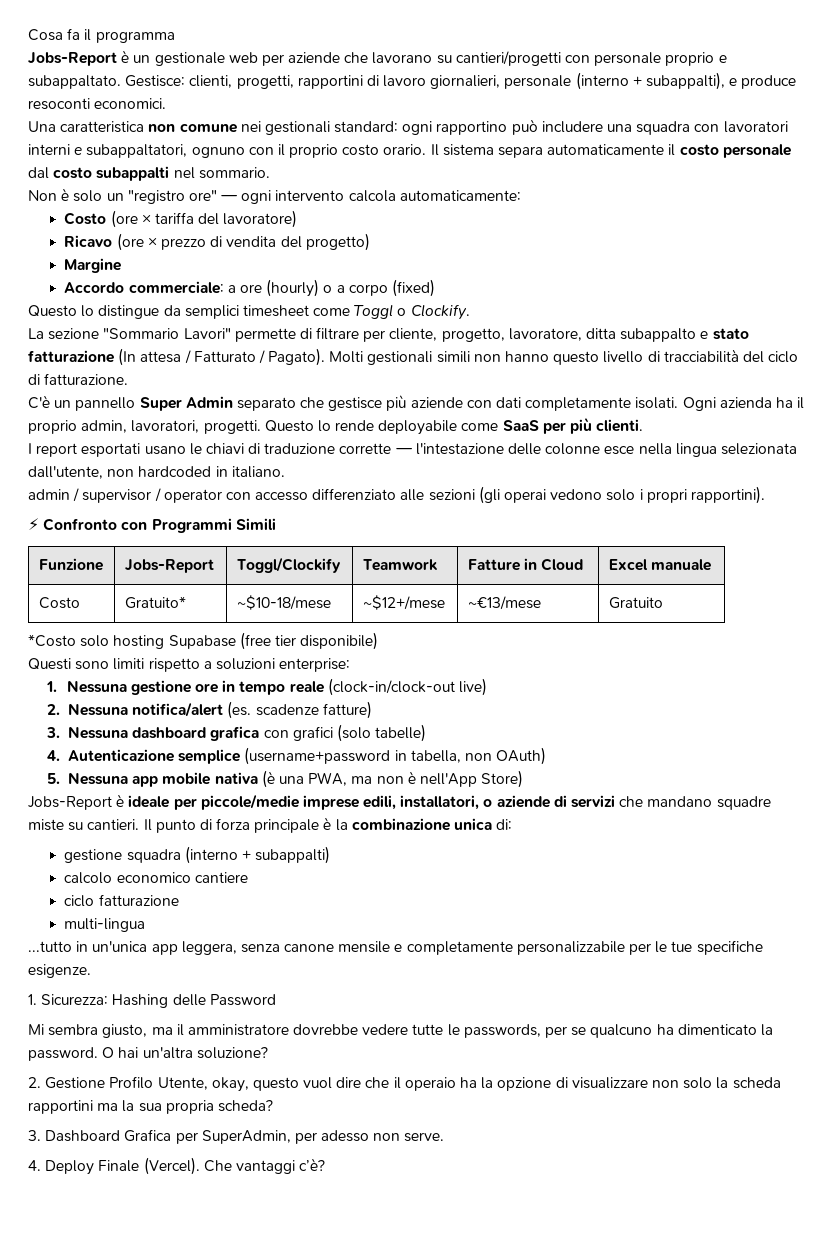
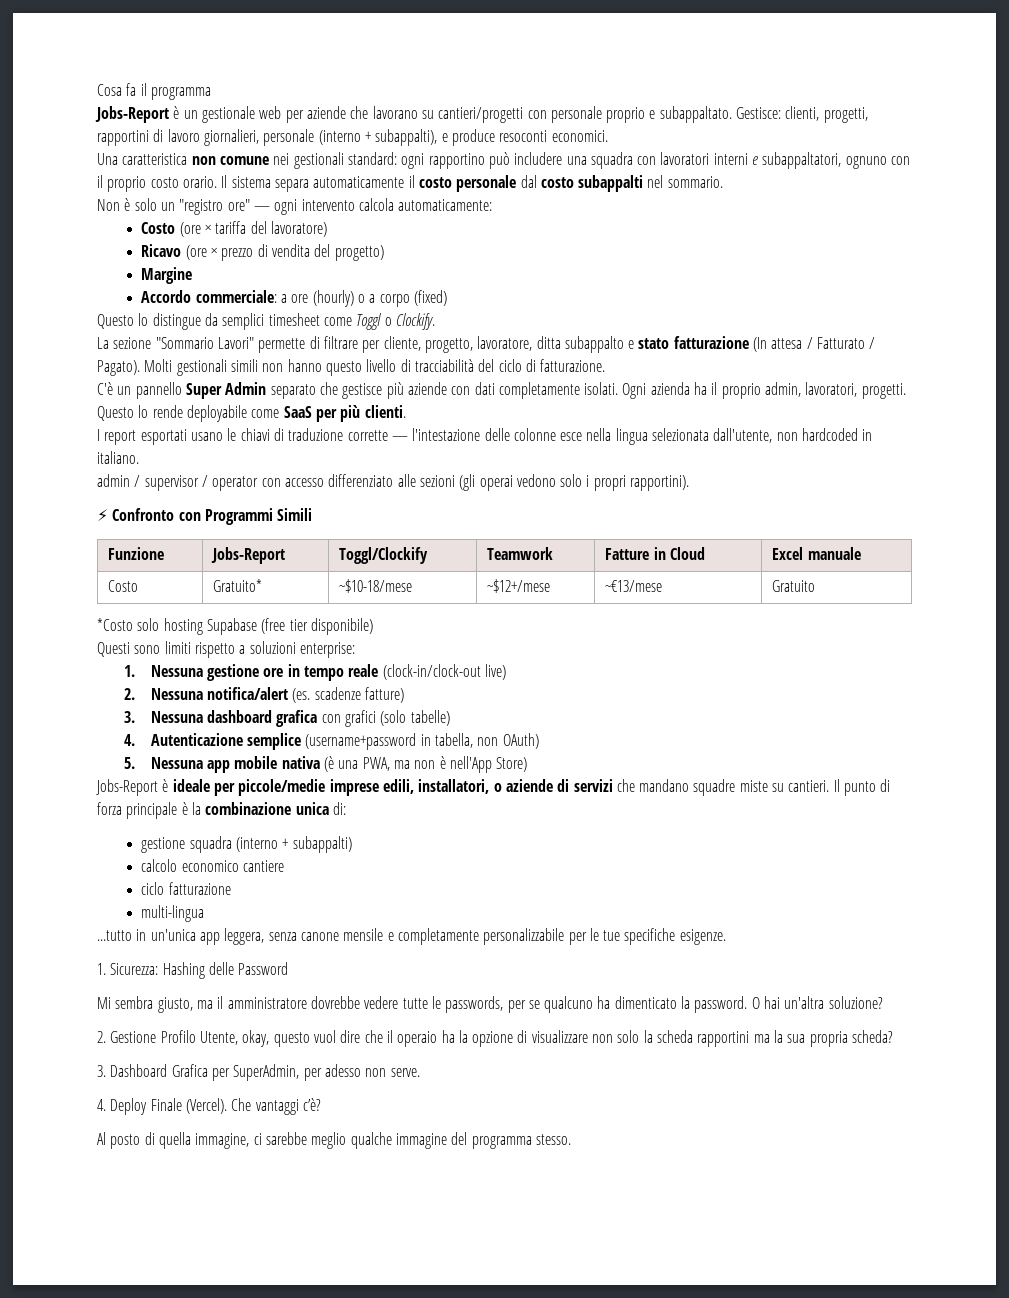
(326, 1164) none -> [97,1132,571,1149] // Al posto di quella immagine, ci sarebbe meglio qualche immagine del programma stesso.

